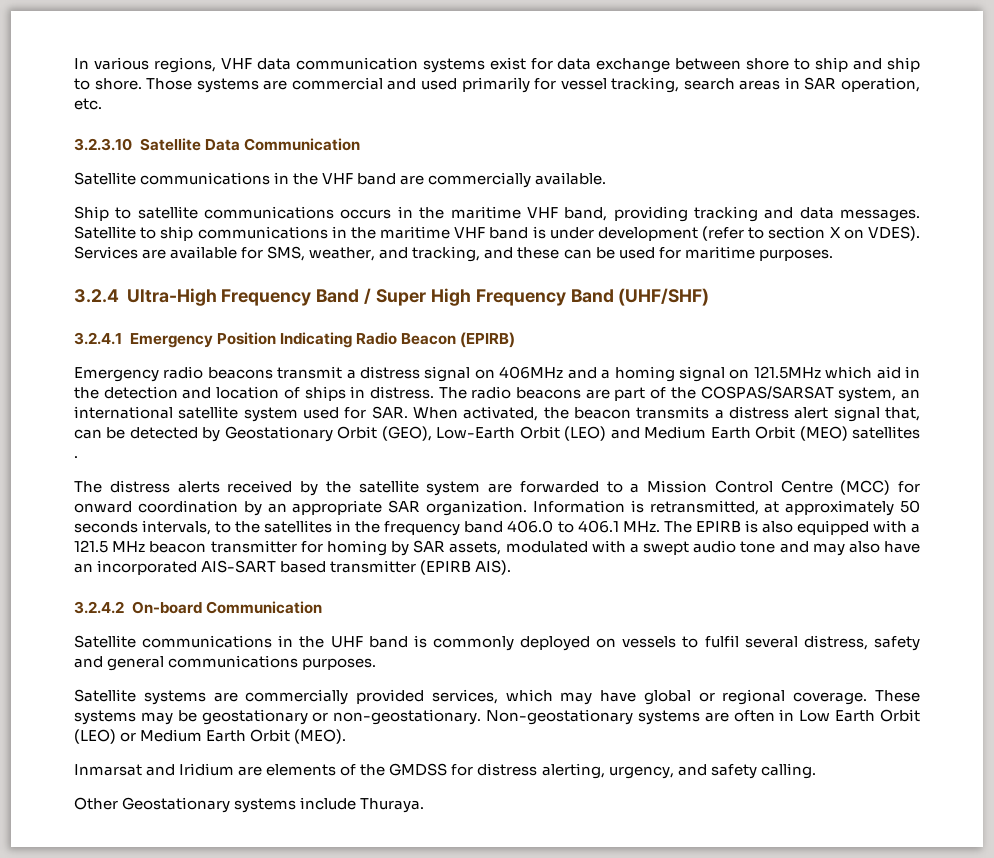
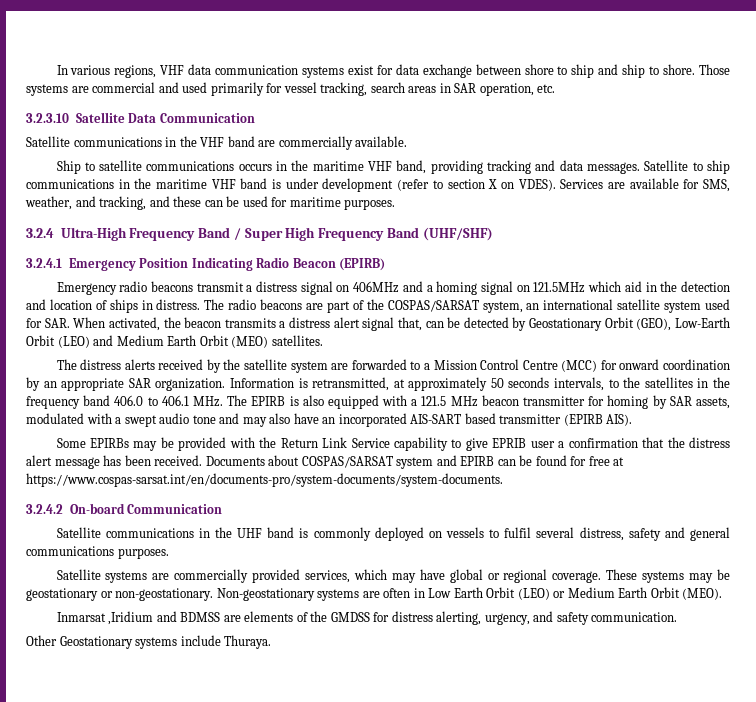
[852,426,920,439] [74,456,78,458] satellites . -> [271,335,323,346] satellites.
(512, 567) none -> [56,437,731,451] [26,455,625,469] [26,473,503,487] // Some EPIRBs may be provided with the Return Link Service capability to give EPRIB user a confirmation that the distress alert message has been received. Documents about COSPAS/SARSAT system and EPIRB can be found for free at https://www.cospas-sarsat.int/en/documents-pro/system-documents/system-documents.
[146,763,235,776] and Iridium -> [108,611,221,625] ,Iridium and BDMSS
[760,763,816,779] calling. -> [591,612,678,622] communication.

